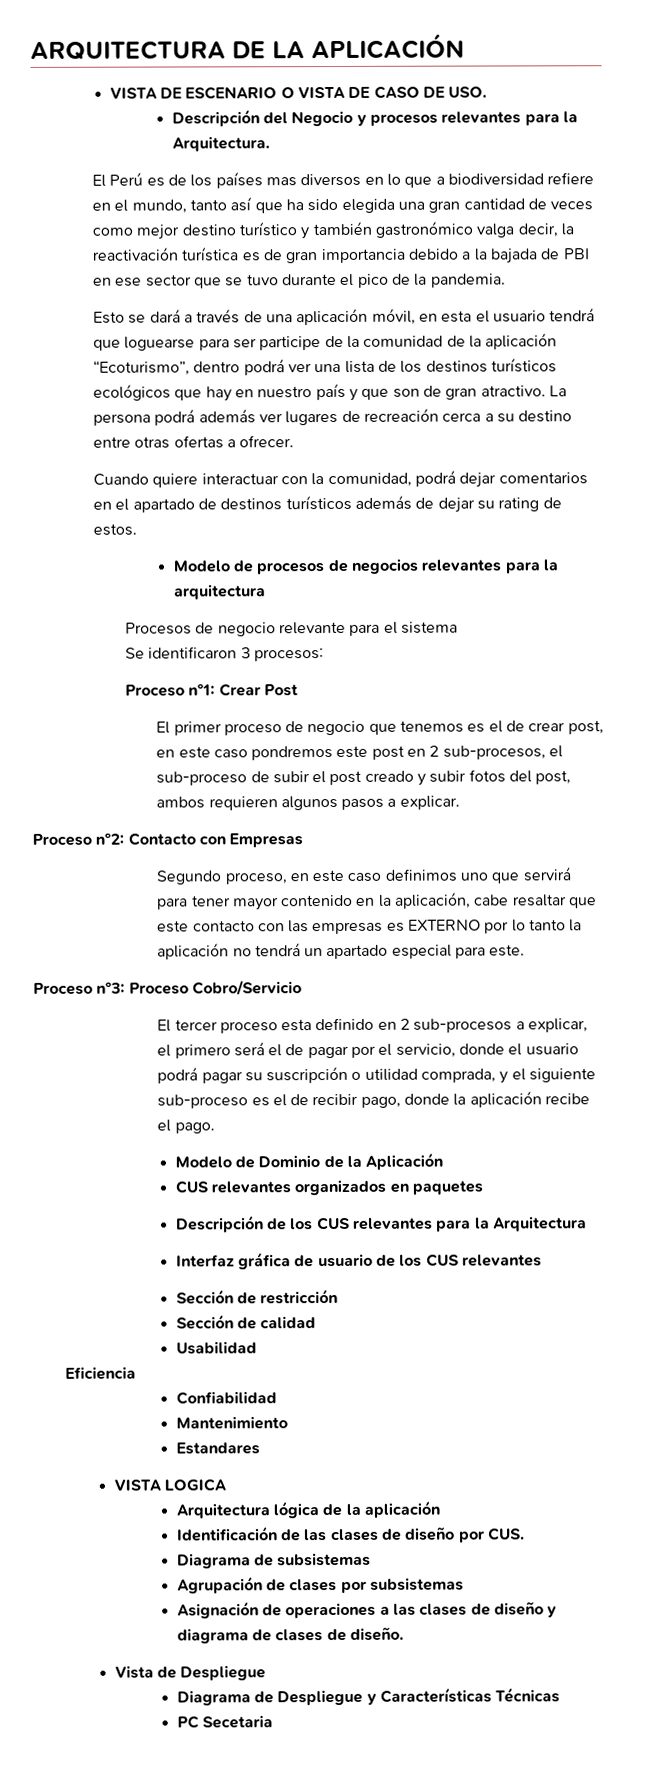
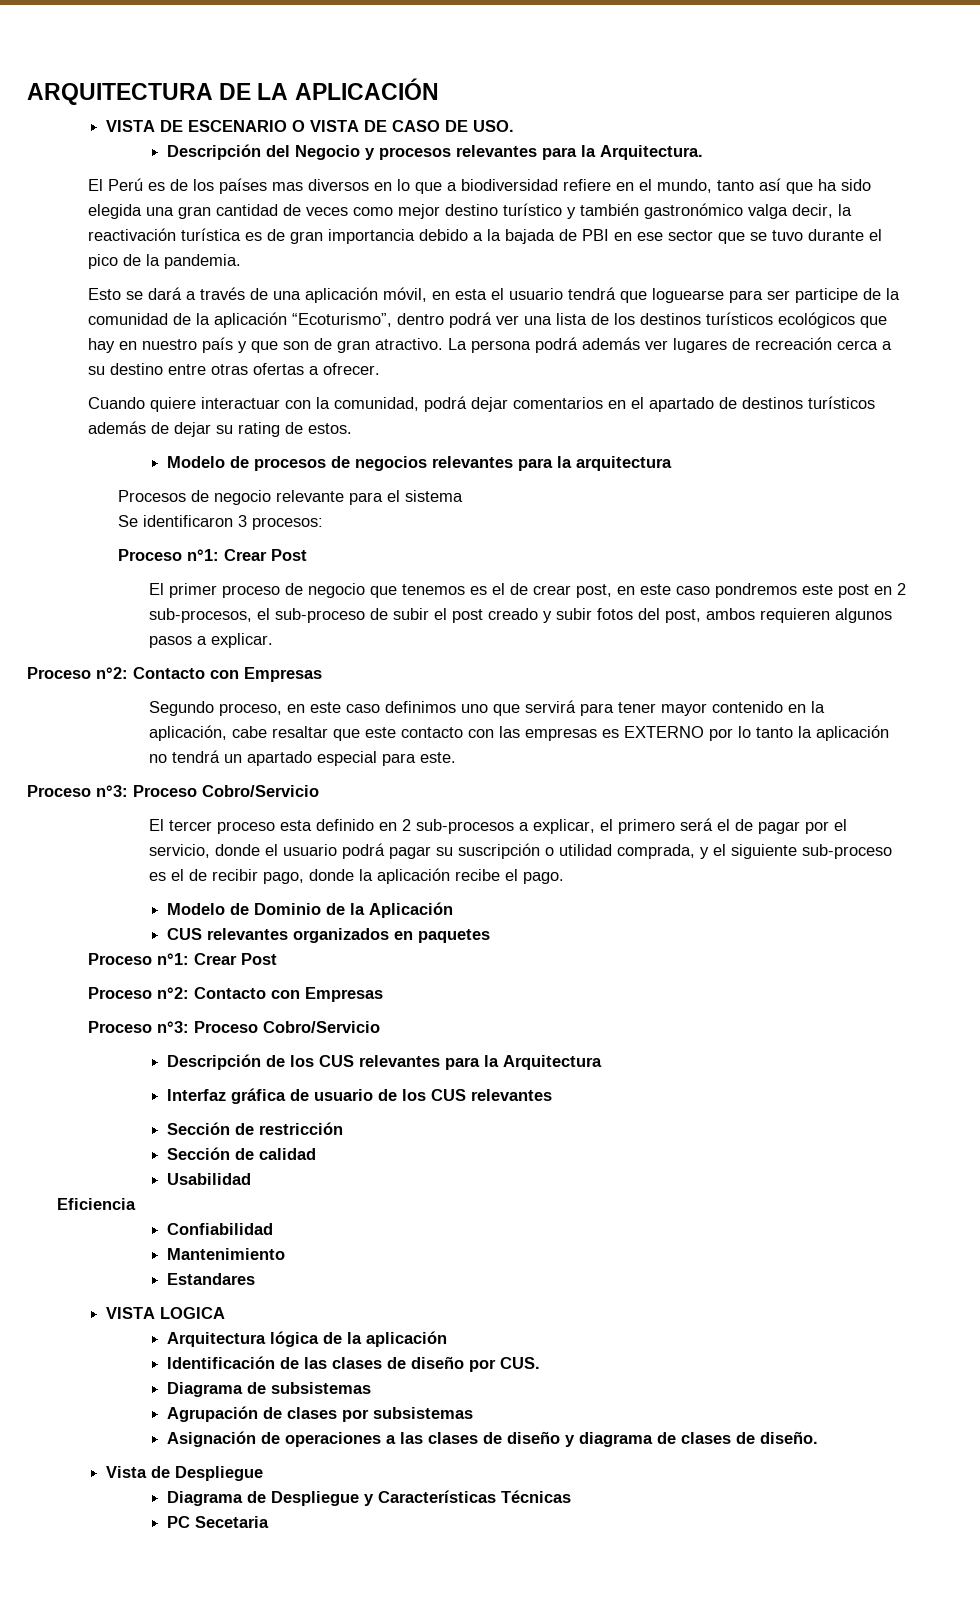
(484, 1187) none -> [87,953,277,965] [87,987,383,1002] [87,1021,380,1033] // Proceso n°1: Crear Post // Proceso n°2: Contacto con Empresas // Proceso n°3: Proceso Cobro/Servicio

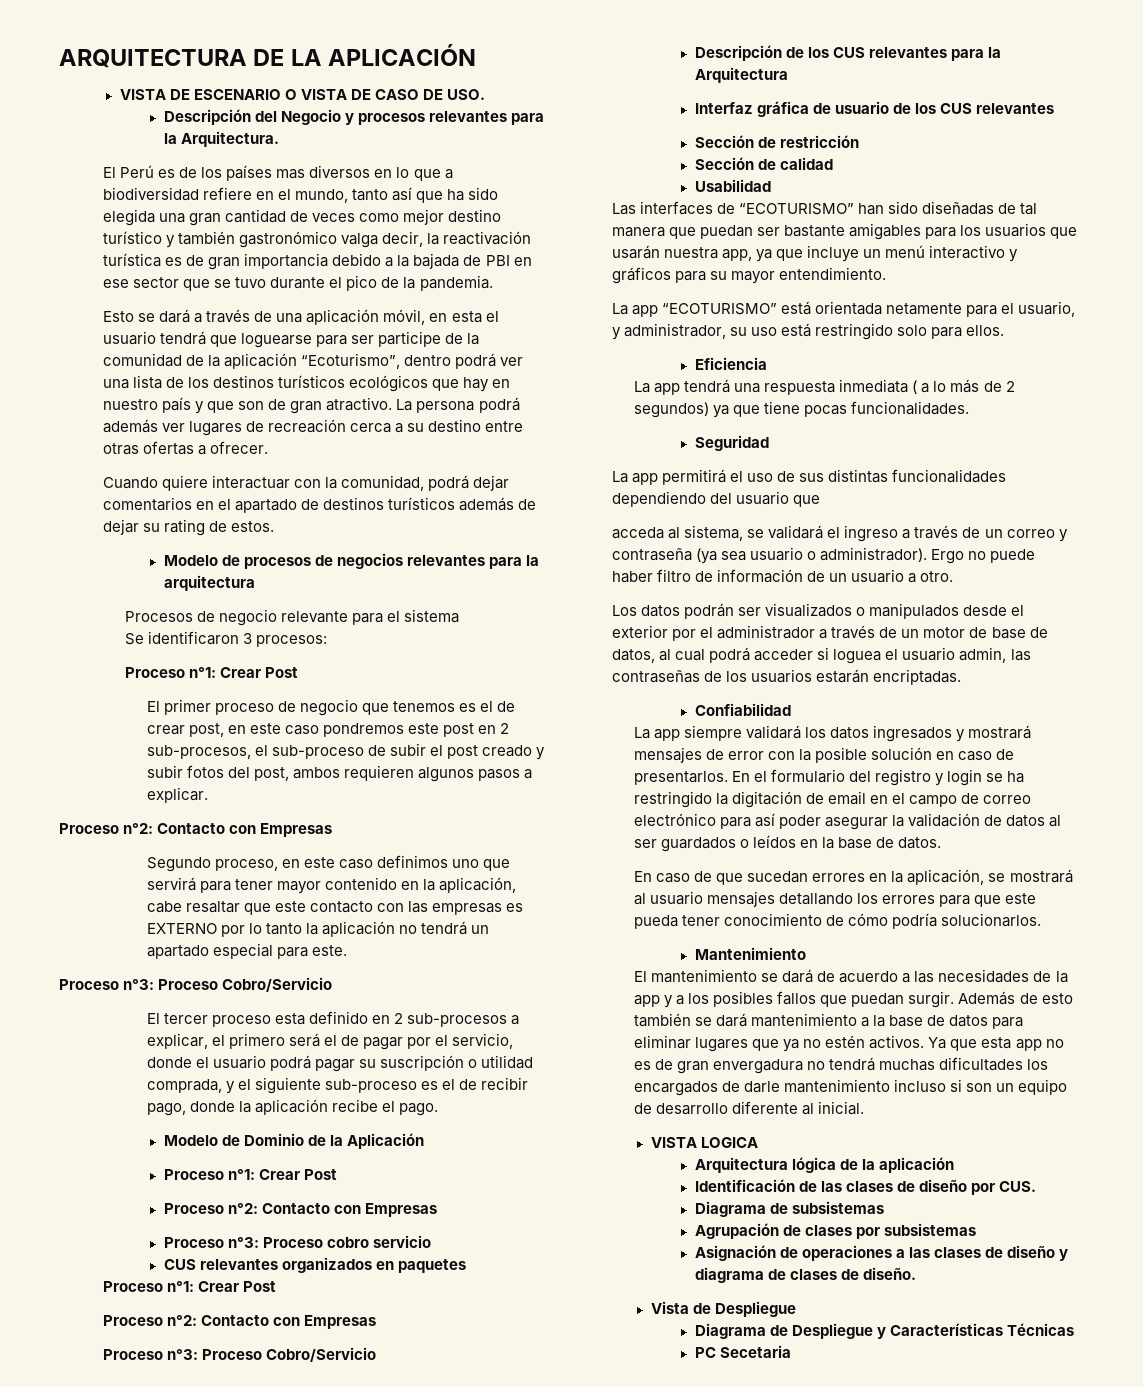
(453, 910) none -> [163,1169,337,1180] [163,1203,437,1217] [163,1235,431,1248] // Proceso n°1: Crear Post // Proceso n°2: Contacto con Empresas // Proceso n°3: Proceso cobro servicio
[57,1198,137,1210] [166,1223,273,1235] [166,1248,285,1260] [166,1273,255,1285] Eficiencia // Confiabilidad // Mantenimiento // Estandares -> [611,201,1038,215] [611,223,1078,240] [611,245,1019,262] [611,267,887,284] [611,301,1076,317] [611,323,1005,340] [694,357,767,370] [633,379,1015,395] [633,401,970,418] [694,435,769,451] [611,469,1007,485] [611,491,821,507] [611,525,1068,542] [611,547,1036,564] [611,569,954,583] [611,603,1025,619] [611,625,1048,641] [611,647,1031,664] [611,669,962,685] [694,703,791,716] [633,725,1032,742] [633,747,1015,763] [633,769,1025,786] [633,791,1032,808] [633,813,1062,830] [633,835,942,852] [633,869,1073,885] [633,891,1037,907] [633,913,1042,929] [694,947,806,960] [633,969,1068,983] [633,991,1073,1008] [633,1013,1024,1029] [633,1035,1064,1052] [633,1057,1049,1074] [633,1079,1068,1096] [633,1101,865,1115] Las interfaces de “ECOTURISMO” han sido diseñadas de tal manera que puedan ser bastante amigables para los usuarios que usarán nuestra app, ya que incluye un menú interactivo y gráficos para su mayor entendimiento. // La app “ECOTURISMO” está orientada netamente para el usuario, y administrador, su uso está restringido solo para ellos. // Eficiencia // La app tendrá una respuesta inmediata ( a lo más de 2 segundos) ya que tiene pocas funcionalidades. // Seguridad // La app permitirá el uso de sus distintas funcionalidades dependiendo del usuario que // acceda al sistema, se validará el ingreso a través de un correo y contraseña (ya sea usuario o administrador). Ergo no puede haber filtro de información de un usuario a otro. // Los datos podrán ser visualizados o manipulados desde el exterior por el administrador a través de un motor de base de datos, al cual podrá acceder si loguea el usuario admin, las contraseñas de los usuarios estarán encriptadas. // Confiabilidad // La app siempre validará los datos ingresados y mostrará mensajes de error con la posible solución en caso de presentarlos. En el formulario del registro y login se ha restringido la digitación de email en el campo de correo electrónico para así poder asegurar la validación de datos al ser guardados o leídos en la base de datos. // En caso de que sucedan errores en la aplicación, se mostrará al usuario mensajes detallando los errores para que este pueda tener conocimiento de cómo podría solucionarlos. // Mantenimiento // El mantenimiento se dará de acuerdo a las necesidades de la app y a los posibles fallos que puedan surgir. Además de esto también se dará mantenimiento a la base de datos para eliminar lugares que ya no estén activos. Ya que esta app no es de gran envergadura no tendrá muchas dificultades los encargados de darle mantenimiento incluso si son un equipo de desarrollo diferente al inicial.

